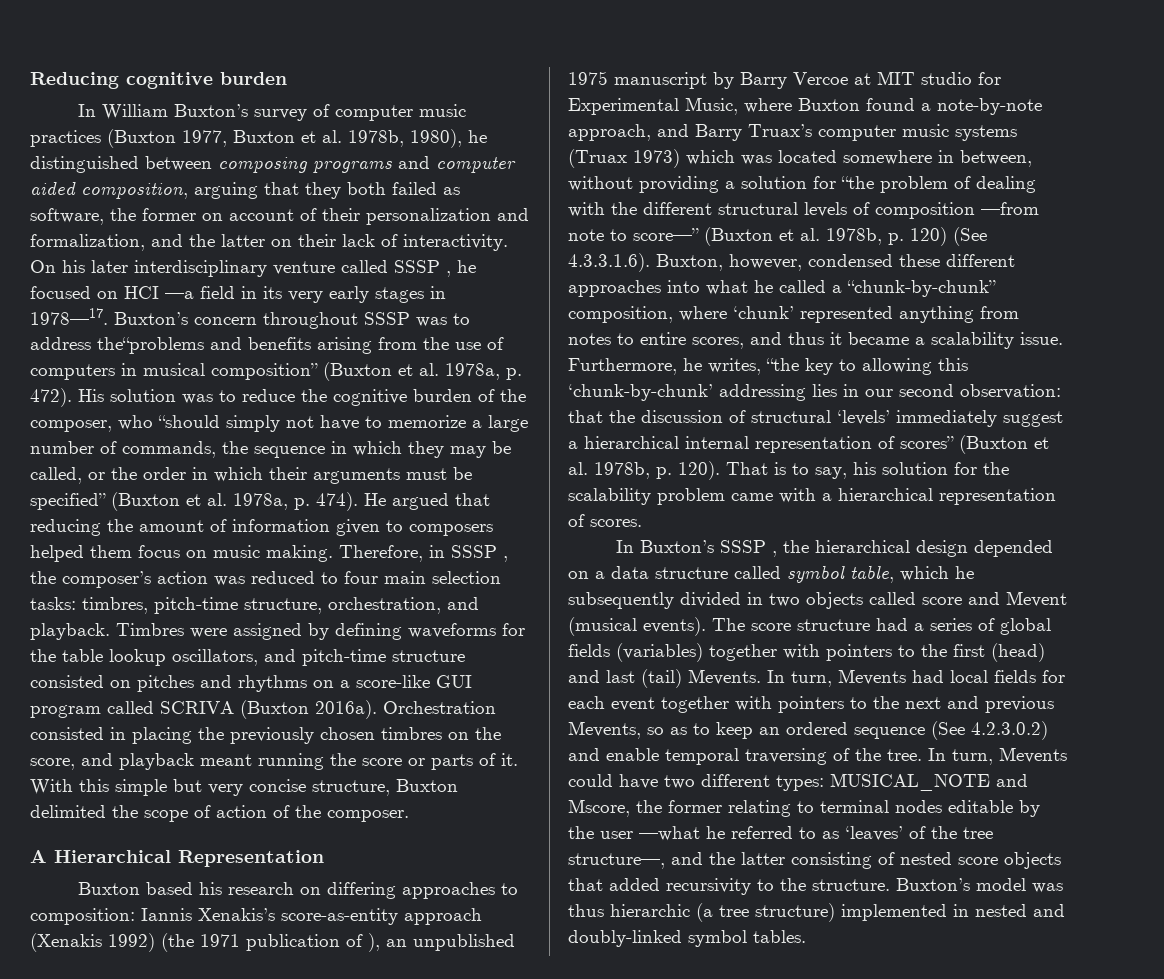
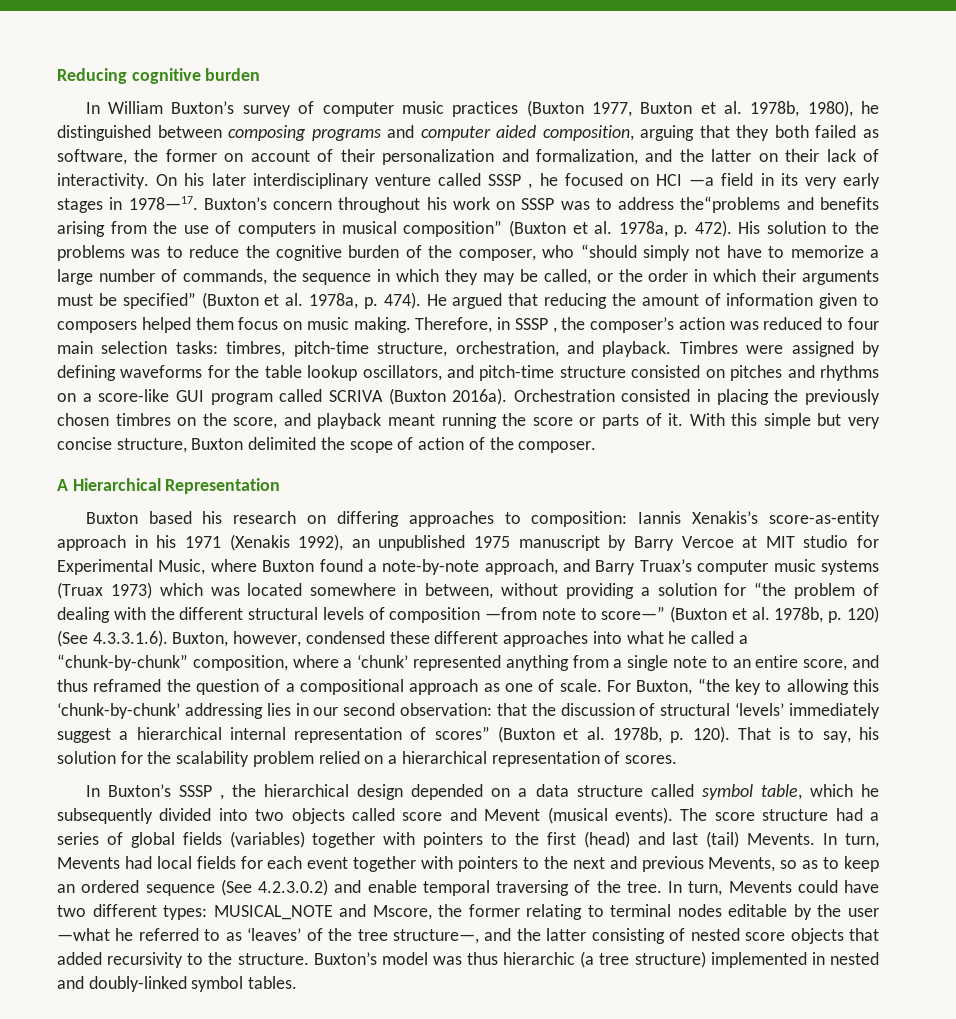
(358, 320) none -> [426,197,516,210] his work on
(176, 395) none -> [832,221,879,234] [57,245,125,261] to the problems
[30,933,380,952] (Xenakis 1992) (the 1971 publication of ), -> [134,534,344,551] in his 1971 (Xenakis 1992),
(727, 313) none -> [343,659,353,668] a
[568,332,1063,349] [568,358,761,375] notes to entire scores, and thus it became a scalability issue. Furthermore, he writes, -> [613,655,879,671] [57,679,693,695] a single note to an entire score, and thus reframed the question of a compositional approach as one of scale. For Buxton,
[731,488,816,503] came with -> [318,751,384,764] relied on
[747,592,763,605] in -> [218,808,248,821] into

